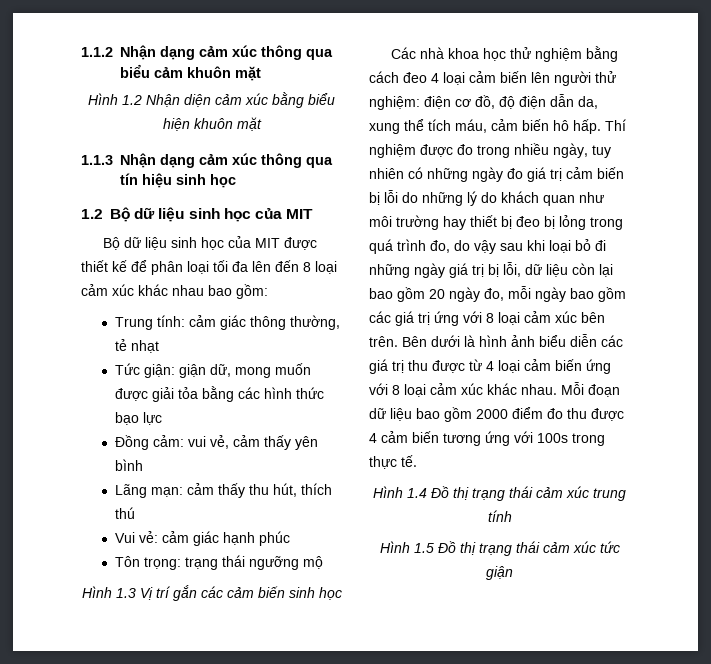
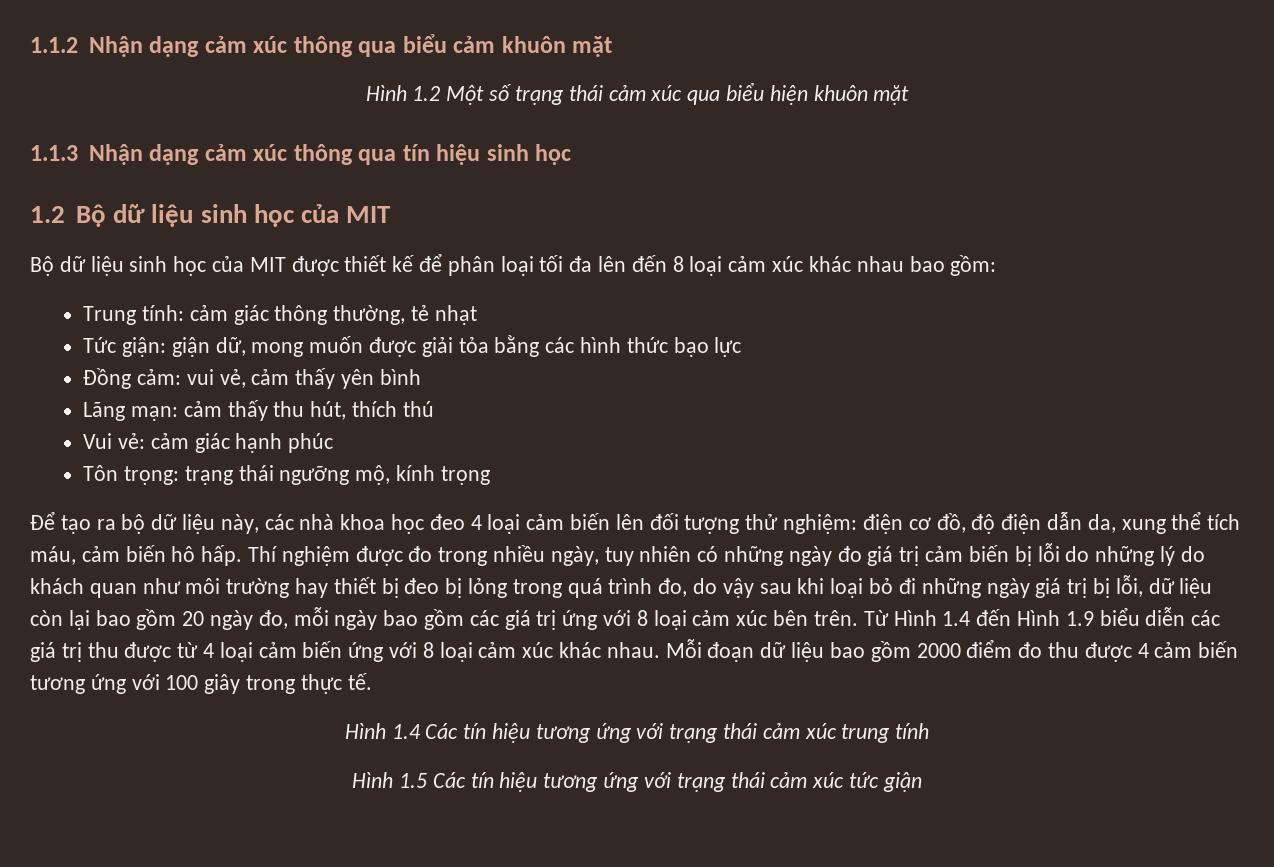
[146,92,304,108] Nhận diện cảm xúc bằng -> [446,84,721,105] Một số trạng thái cảm xúc qua
[302,556,323,569] [81,585,342,601] [391,46,619,62] [369,71,399,83] mộ // Hình 1.3 Vị trí gắn các cảm biến sinh học // Các nhà khoa học thử nghiệm bằng cách -> [355,465,490,485] [30,512,425,534] mộ, kính trọng // Để tạo ra bộ dữ liệu này, các nhà khoa học
[554,71,591,86] người -> [649,513,740,534] đối tượng
[402,335,535,347] Bên dưới là hình ảnh -> [863,609,1094,626] Từ Hình 1.4 đến Hình 1.9
[537,433,568,443] 100s -> [165,674,241,694] 100 giây
[431,486,469,500] Đồ thị -> [425,723,664,743] Các tín hiệu tương ứng với
[437,541,476,555] Đồ thị -> [432,772,671,792] Các tín hiệu tương ứng với

